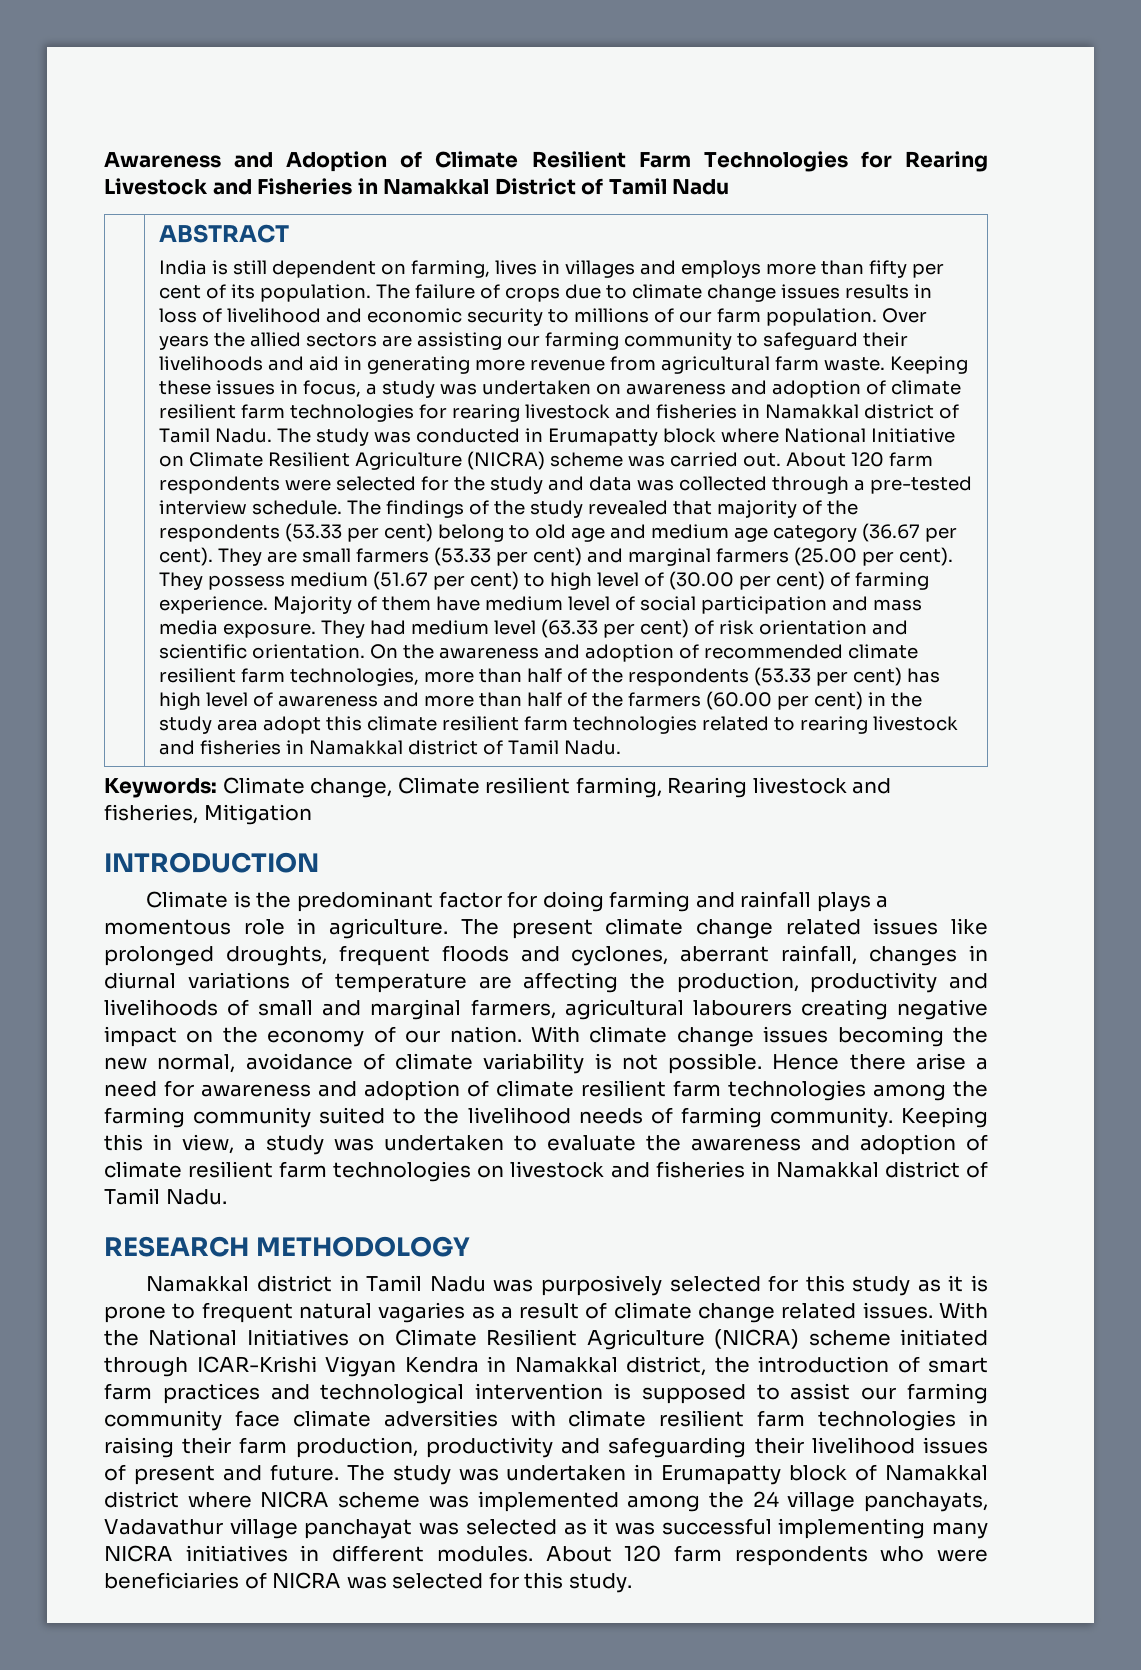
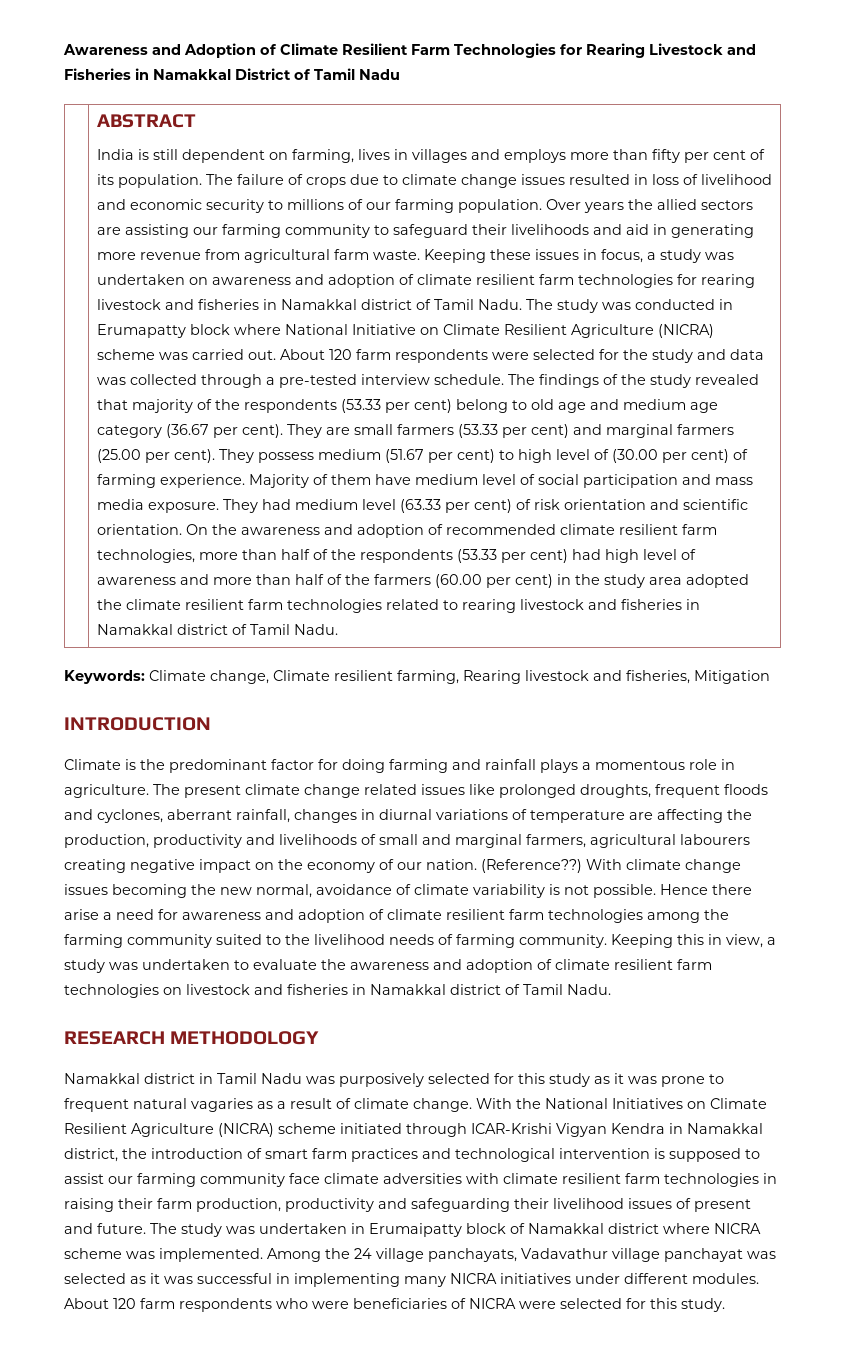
[844,284,909,299] results -> [568,174,630,185] resulted
[716,308,761,323] farm -> [394,199,454,213] farming
[906,668,940,683] has -> [571,549,601,560] had
[262,716,362,734] adopt this -> [685,574,749,588] [96,599,122,610] adopted the
(522, 1034) none -> [481,859,582,873] (Reference??)
[971,1275,988,1292] is -> [628,1076,657,1084] was
[698,1302,933,1323] change related issues. -> [413,1098,472,1112] change.
[661,1465,782,1485] Erumapatty -> [369,1223,462,1237] Erumaipatty
[477,1491,701,1512] implemented among -> [159,1248,321,1262] implemented. Among
(772, 1526) none -> [276,1273,290,1284] in
[300,1545,320,1561] in -> [575,1273,620,1284] under
[346,1576,387,1589] was -> [519,1301,556,1309] were

